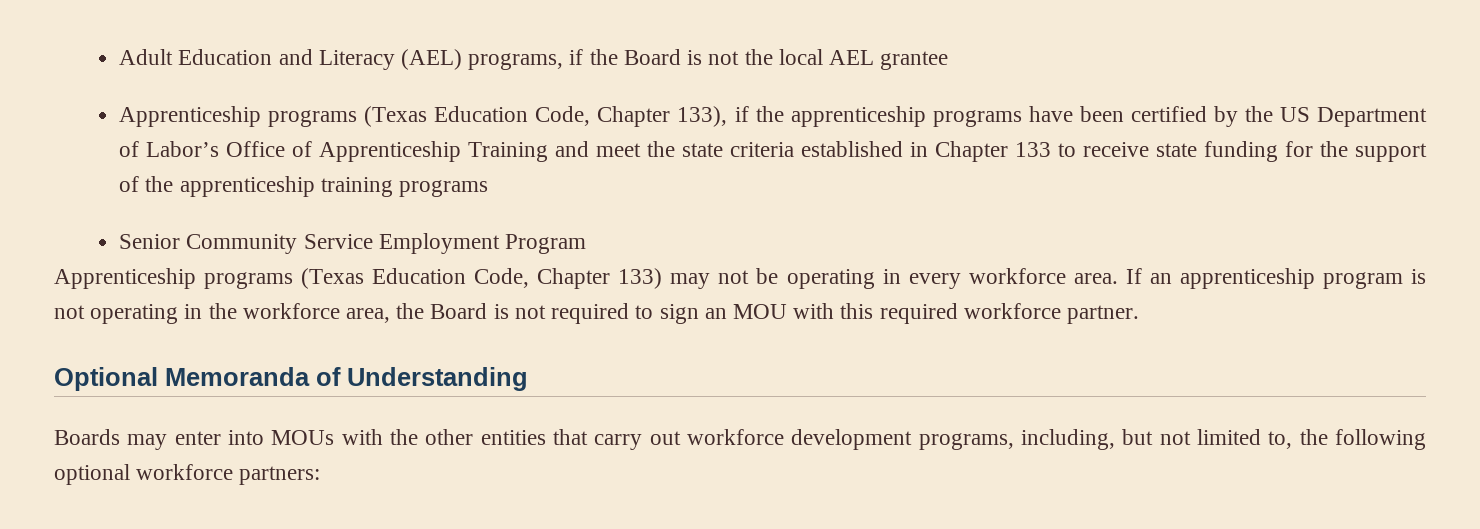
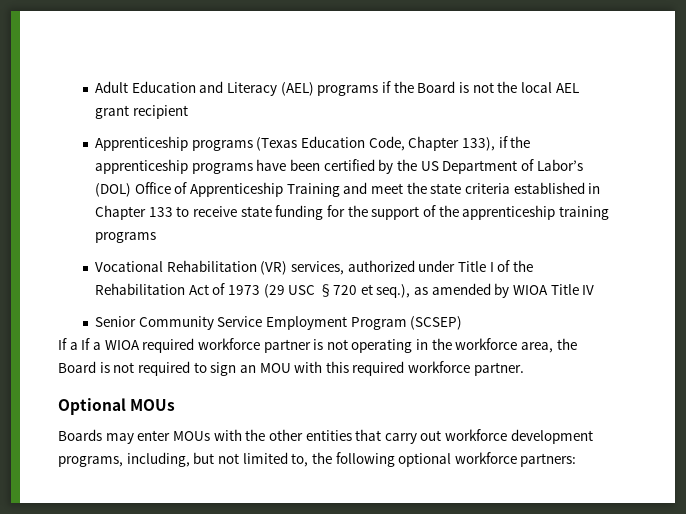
[468,53,564,70] programs, -> [317,85,379,96] programs
[880,51,949,70] grantee -> [95,105,188,119] grant recipient
(220, 149) none -> [95,183,132,197] (DOL)
(489, 188) none -> [95,260,533,275] [95,283,595,298] // Vocational Rehabilitation (VR) services, authorized under Title I of the Rehabilitation Act of 1973 (29 USC §720 et seq.), as amended by WIOA Title IV
[54,268,1403,289] // Apprenticeship programs (Texas Education Code, Chapter 133) may not be operating in every workforce area. If an apprenticeship program -> [410,316,463,330] [58,338,311,353] (SCSEP) // If a If a WIOA required workforce partner
[165,367,528,391] Memoranda of Understanding -> [130,399,176,411] MOUs
[228,430,264,445] into -> (171, 435) none

